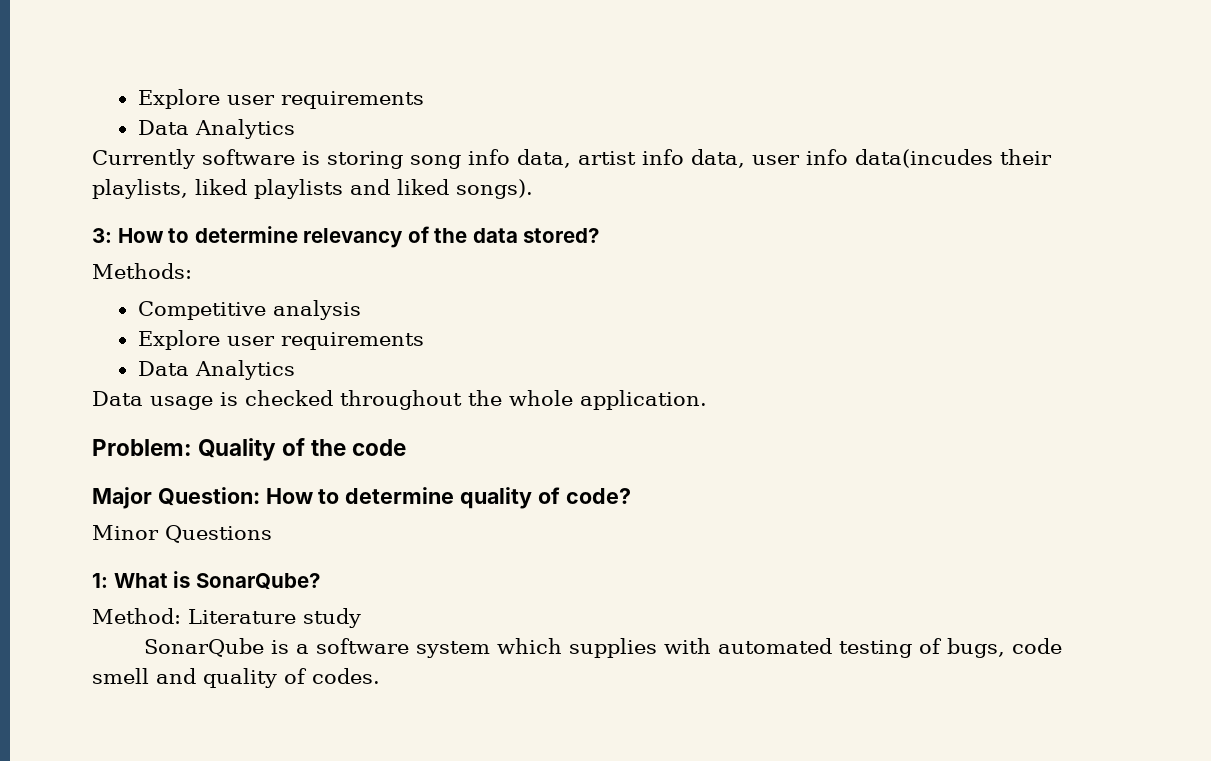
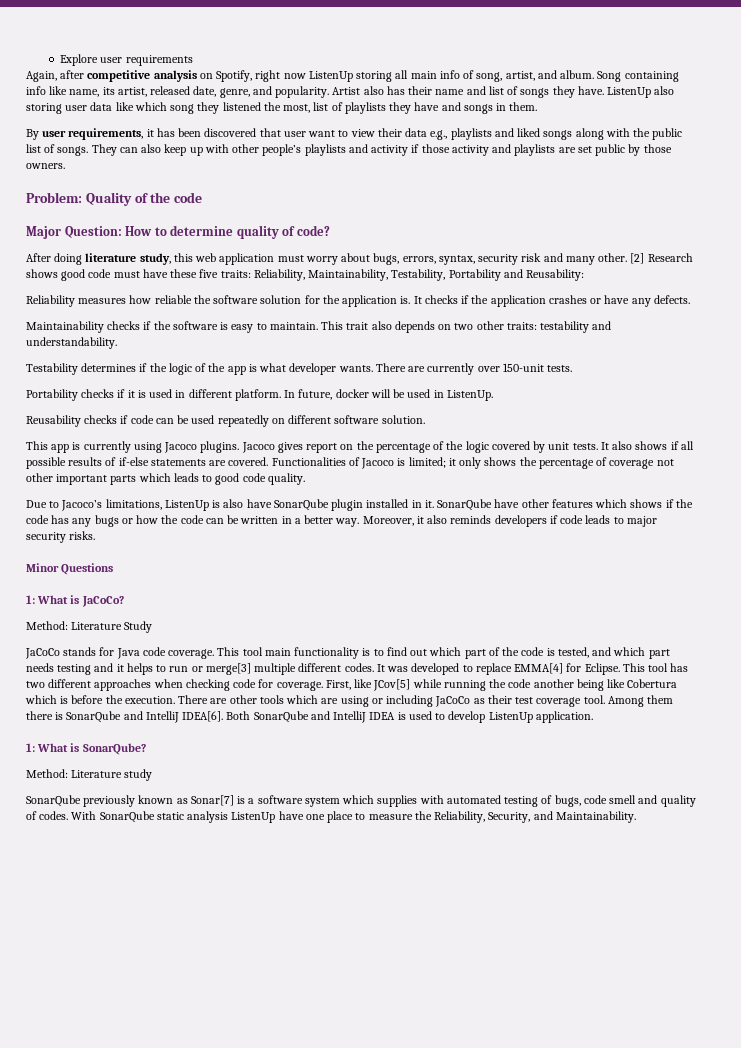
[137,89,424,109] [137,119,295,139] [92,149,1052,169] [92,179,533,199] [92,226,600,248] [92,263,192,279] [137,300,361,320] [137,330,424,350] [137,360,295,380] [92,390,707,410] Explore user requirements // Data Analytics // Currently software is storing song info data, artist info data, user info data(incudes their playlists, liked playlists and liked songs). // 3: How to determine relevancy of the data stored? // Methods: // Competitive analysis // Explore user requirements // Data Analytics // Data usage is checked throughout the whole application. -> [60,54,193,66] [26,70,679,82] [26,86,675,98] [26,102,538,114] [26,128,683,140] [26,144,672,156] [26,163,65,169] Explore user requirements // Again, after competitive analysis on Spotify, right now ListenUp storing all main info of song, artist, and album. Song containing info like name, its artist, released date, genre, and popularity. Artist also has their name and list of songs they have. ListenUp also storing user data like which song they listened the most, list of playlists they have and songs in them. // By user requirements, it has been discovered that user want to view their data e.g., playlists and liked songs along with the public list of songs. They can also keep up with other people’s playlists and activity if those activity and playlists are set public by those owners.
[92,525,272,543] Minor Questions -> [26,253,693,265] [26,269,585,281] [26,295,690,307] [26,321,612,333] [26,337,117,349] [26,363,573,375] [26,389,493,401] [26,415,425,427] [26,441,694,453] [26,457,674,469] [26,473,305,485] [26,499,693,511] [26,515,657,527] [26,531,96,543] [26,563,114,575] [26,595,124,607] [26,621,153,633] [25,647,670,659] [26,663,689,675] [26,679,678,691] [25,695,674,707] [26,711,593,723] After doing literature study, this web application must worry about bugs, errors, syntax, security risk and many other. [2] Research shows good code must have these five traits: Reliability, Maintainability, Testability, Portability and Reusability: // Reliability measures how reliable the software solution for the application is. It checks if the application crashes or have any defects. // Maintainability checks if the software is easy to maintain. This trait also depends on two other traits: testability and understandability. // Testability determines if the logic of the app is what developer wants. There are currently over 150-unit tests. // Portability checks if it is used in different platform. In future, docker will be used in ListenUp. // Reusability checks if code can be used repeatedly on different software solution. // This app is currently using Jacoco plugins. Jacoco gives report on the percentage of the logic covered by unit tests. It also shows if all possible results of if-else statements are covered. Functionalities of Jacoco is limited; it only shows the percentage of coverage not other important parts which leads to good code quality. // Due to Jacoco’s limitations, ListenUp is also have SonarQube plugin installed in it. SonarQube have other features which shows if the code has any bugs or how the code can be written in a better way. Moreover, it also reminds developers if code leads to major security risks. // Minor Questions // 1: What is JaCoCo? // Method: Literature Study // JaCoCo stands for Java code coverage. This tool main functionality is to find out which part of the code is tested, and which part needs testing and it helps to run or merge[3] multiple different codes. It was developed to replace EMMA[4] for Eclipse. This tool has two different approaches when checking code for coverage. First, like JCov[5] while running the code another being like Cobertura which is before the execution. There are other tools which are using or including JaCoCo as their test coverage tool. Among them there is SonarQube and IntelliJ IDEA[6]. Both SonarQube and IntelliJ IDEA is used to develop ListenUp application.
(265, 647) none -> [83,795,234,807] previously known as Sonar[7]
(380, 676) none -> [71,811,636,823] With SonarQube static analysis ListenUp have one place to measure the Reliability, Security, and Maintainability.

